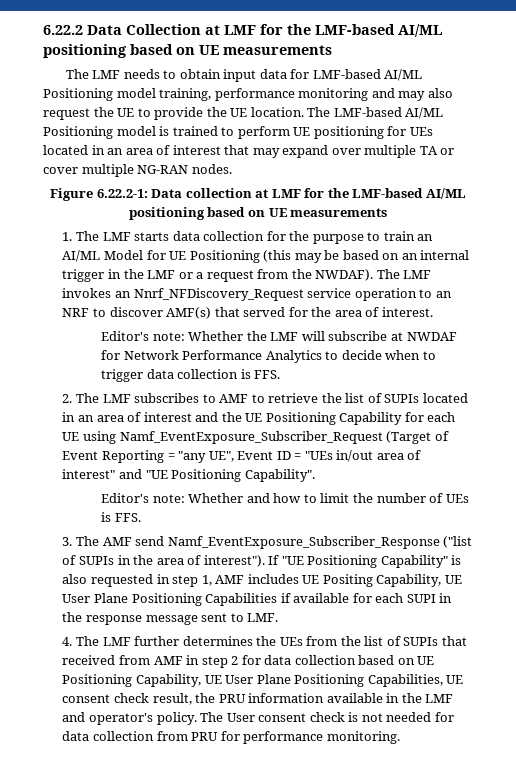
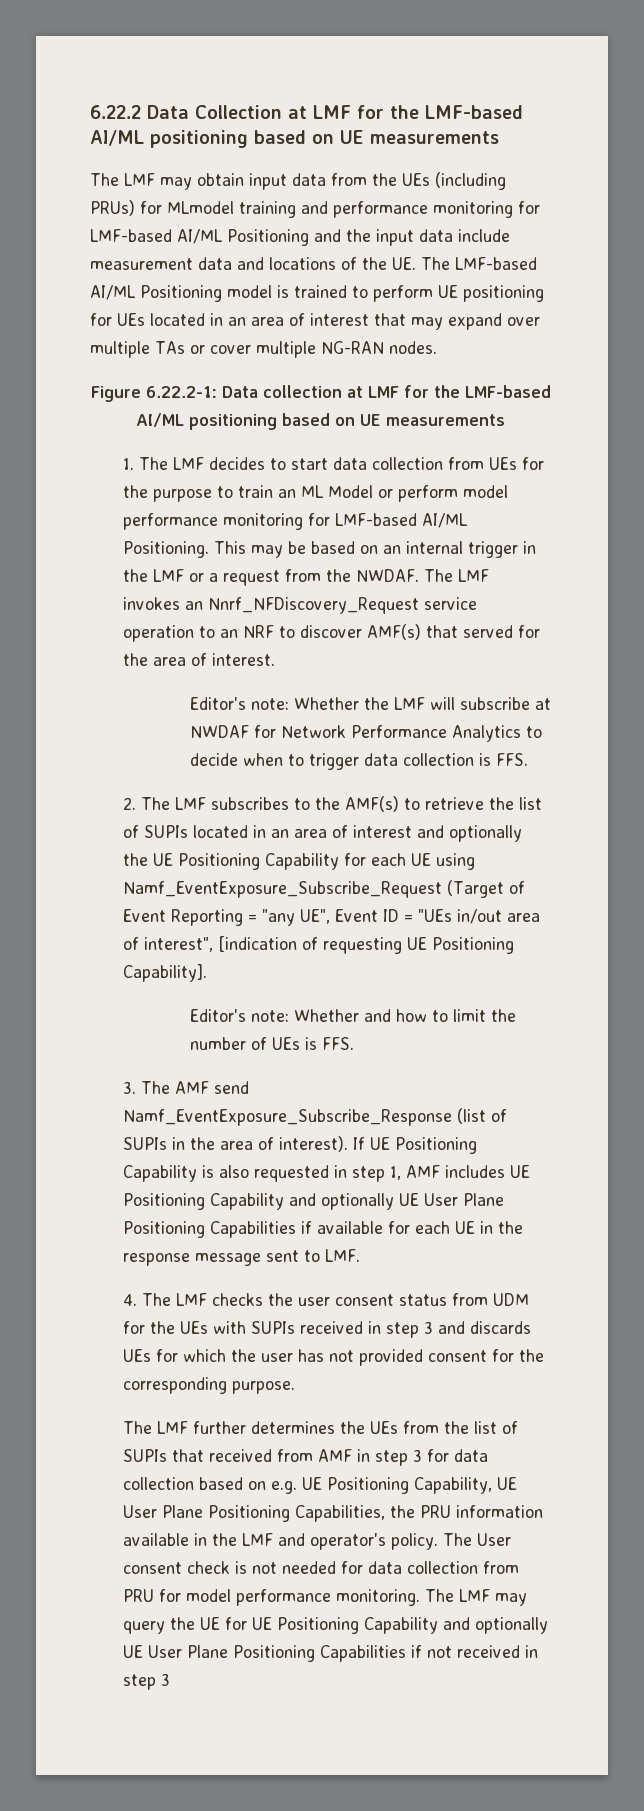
[123,69,177,79] needs to -> [160,177,192,190] may
[290,69,423,81] [43,88,453,101] [43,107,304,120] for LMF-based AI/ML Positioning model training, performance monitoring and may also request the UE to provide the UE location. -> [331,172,506,190] [90,200,540,218] [90,229,510,246] [90,257,416,270] from the UEs (including PRUs) for MLmodel training and performance monitoring for LMF-based AI/ML Positioning and the input data include measurement data and locations of the UE.
[419,146,438,155] TA -> [155,341,185,354] TAs
[134,231,265,241] starts data collection -> [209,457,518,470] decides to start data collection from UEs
[62,250,292,263] AI/ML Model for UE Positioning (this -> [301,485,509,502] [123,513,469,530] [123,541,247,558] ML Model or perform model performance monitoring for LMF-based AI/ML Positioning. This
[315,269,374,281] NWDAF). -> [356,569,420,582] NWDAF.
[219,394,249,403] AMF -> [315,796,400,812] the AMF(s)
(219, 417) none -> [449,825,523,842] optionally
[119,431,383,444] Namf_EventExposure_Subscriber_Request -> [123,881,443,898] Namf_EventExposure_Subscribe_Request
[62,469,315,482] interest" and "UE Positioning Capability". -> [144,936,515,954] [123,964,208,982] interest", [indication of requesting UE Positioning Capability].
[167,536,473,549] Namf_EventExposure_Subscriber_Response ("list -> [123,1108,487,1126] Namf_EventExposure_Subscribe_Response (list
[203,555,448,568] interest"). If "UE Positioning Capability" -> [279,1136,478,1154] [123,1165,198,1182] interest). If UE Positioning Capability
[322,574,442,587] Positing Capability, -> [123,1193,395,1210] Positioning Capability and optionally
[406,594,436,603] SUPI -> [455,1221,476,1234] UE
(131, 641) none -> [212,1293,530,1306] [123,1321,532,1338] [123,1349,545,1366] [123,1377,296,1394] [123,1421,189,1434] checks the user consent status from UDM for the UEs with SUPIs received in step 3 and discards UEs for which the user has not provided consent for the corresponding purpose. // The LMF
[231,656,239,665] 2 -> [413,1449,423,1462] 3
(415, 661) none -> [271,1481,298,1494] e.g.
[446,675,464,684] [62,693,192,705] UE consent check result, -> (386, 1513) none
(240, 736) none -> [186,1589,232,1602] model
(400, 737) none -> [425,1589,528,1606] [123,1617,549,1634] [123,1645,539,1662] [123,1673,171,1690] The LMF may query the UE for UE Positioning Capability and optionally UE User Plane Positioning Capabilities if not received in step 3

